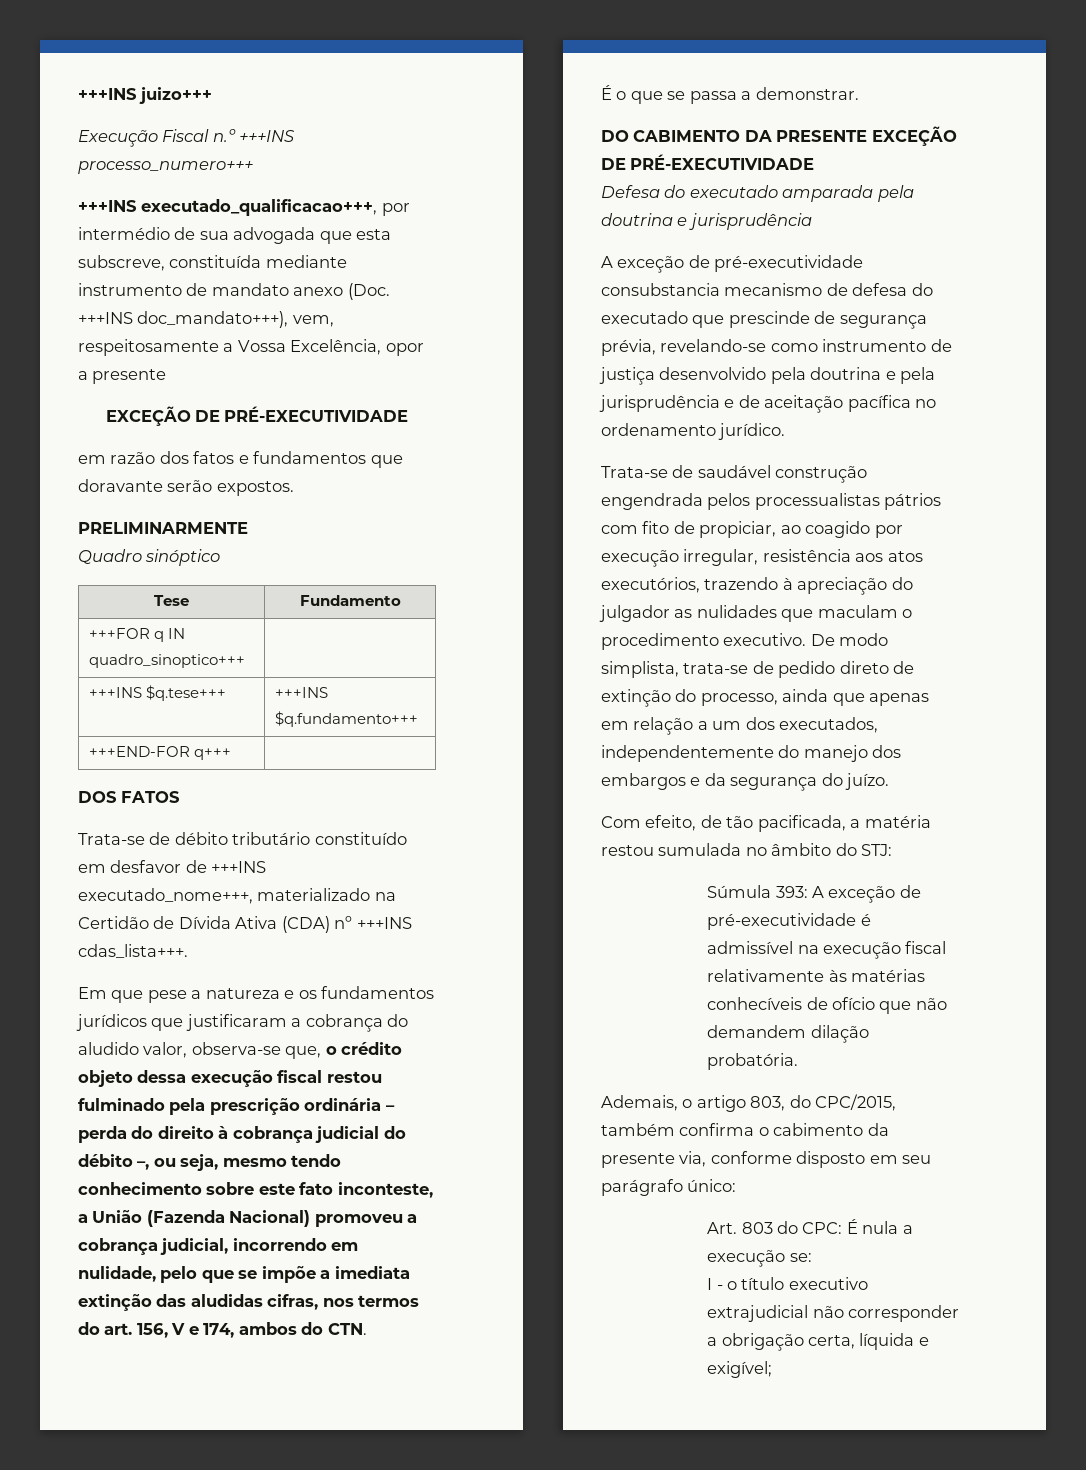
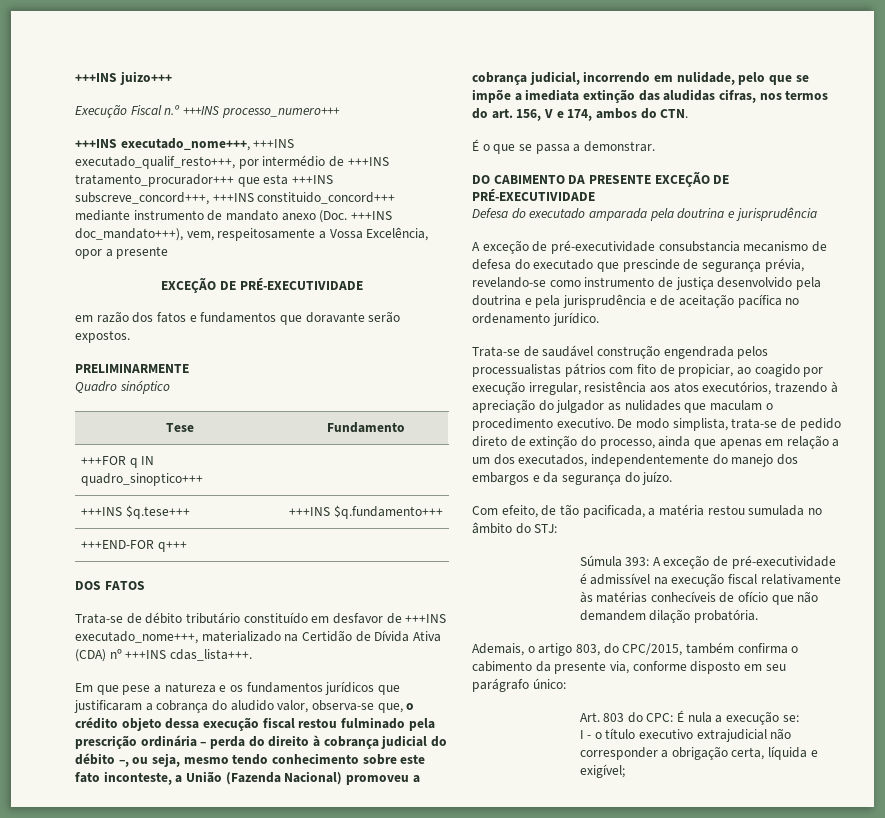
[141,199,410,216] [78,227,392,244] [78,255,262,271] executado_qualificacao+++, por intermédio de sua advogada que esta subscreve, constituída -> [120,138,295,151] [75,155,389,169] [75,174,333,187] [75,192,396,205] executado_nome+++, +++INS executado_qualif_resto+++, por intermédio de +++INS tratamento_procurador+++ que esta +++INS subscreve_concord+++, +++INS constituido_concord+++

